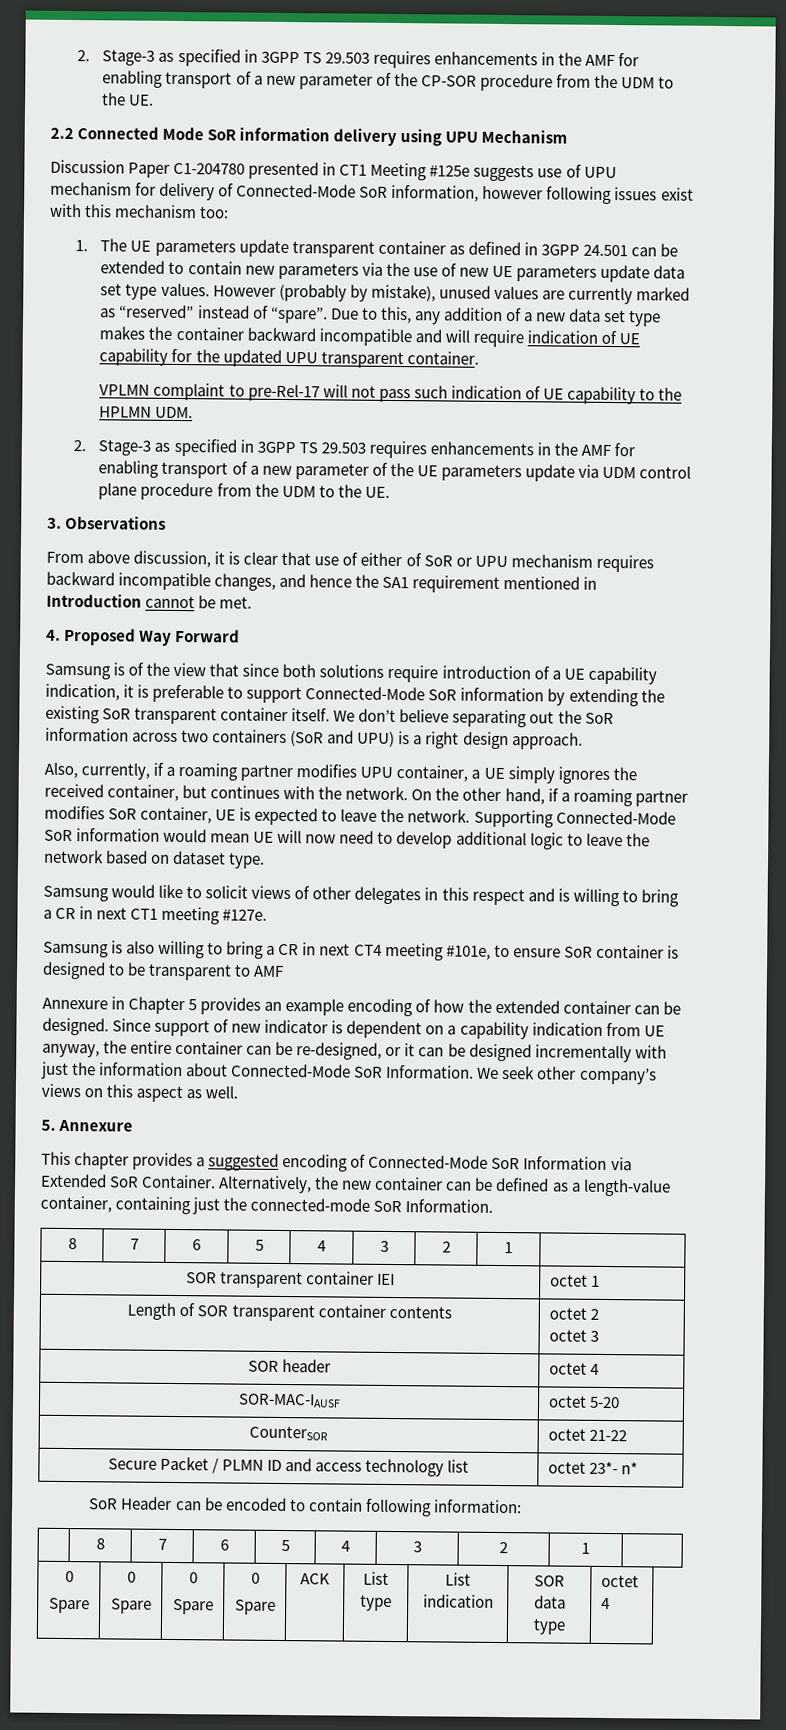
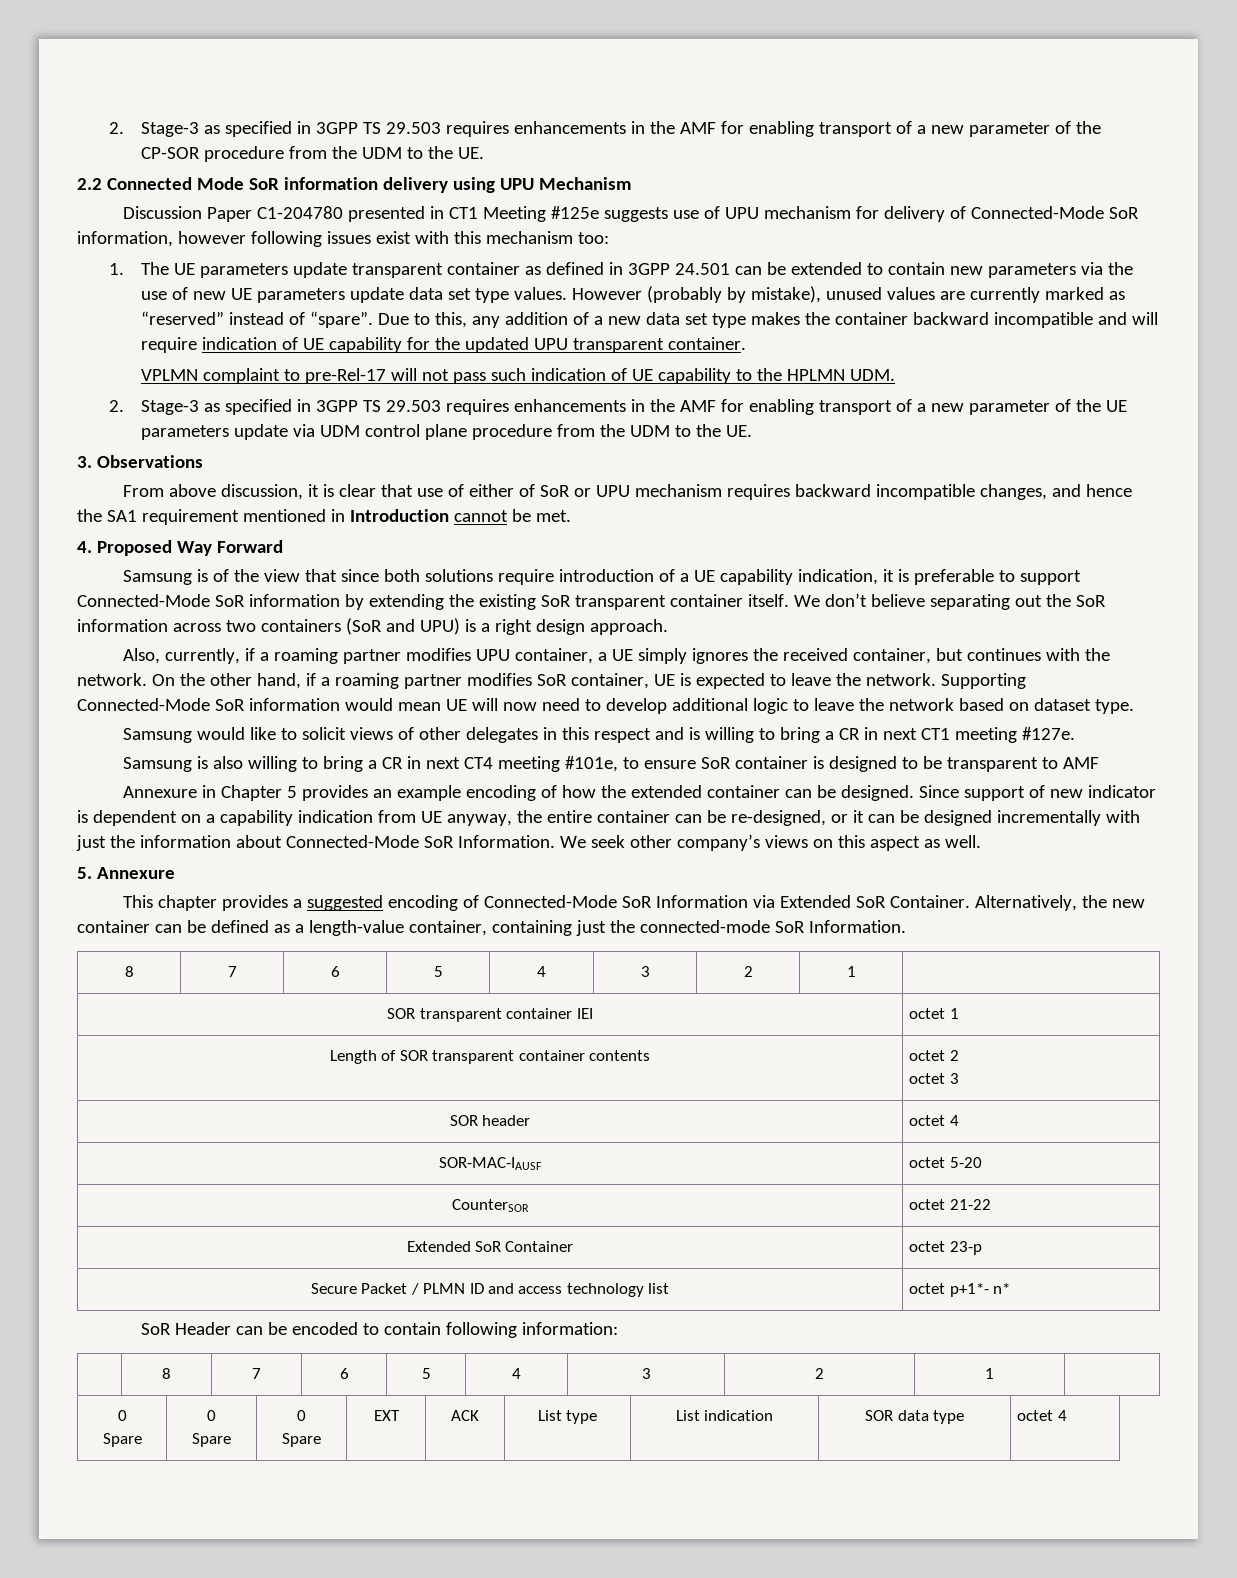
(627, 1435) none -> [406,1241,574,1252] [909,1241,982,1255] // Extended SoR Container | octet 23-p
[588,1461,618,1475] 23*- -> [949,1283,989,1297] p+1*-
[250,1572,260,1584] [234,1599,276,1615] 0 // Spare -> [373,1410,400,1421] EXT

